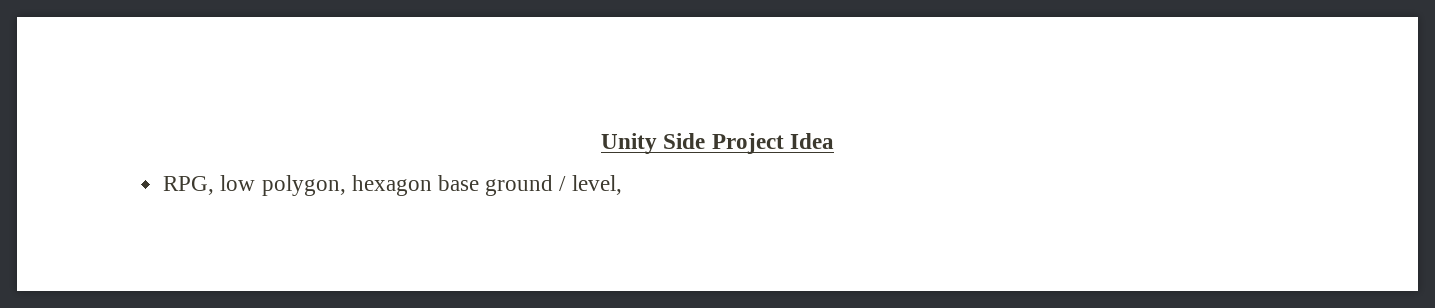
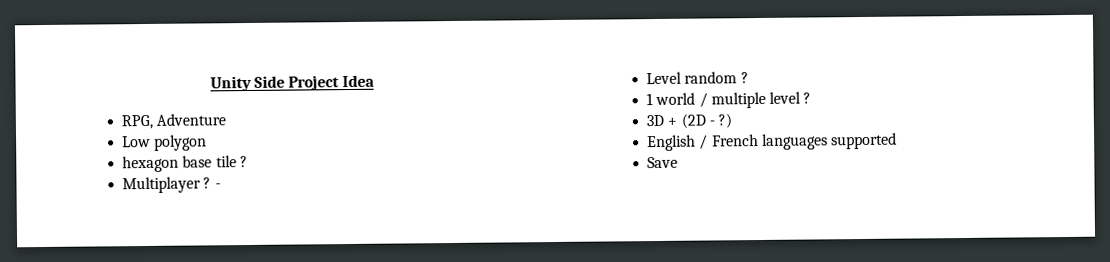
[220,175,622,196] low polygon, hexagon base ground / level, -> [156,113,227,126] [122,134,208,151] [122,155,248,173] [122,176,221,194] [646,71,749,85] [646,91,812,109] [646,113,732,129] [647,132,897,152] [647,156,679,169] Adventure // Low polygon // hexagon base tile ? // Multiplayer ? - // Level random ? // 1 world / multiple level ? // 3D + (2D - ?) // English / French languages supported // Save

